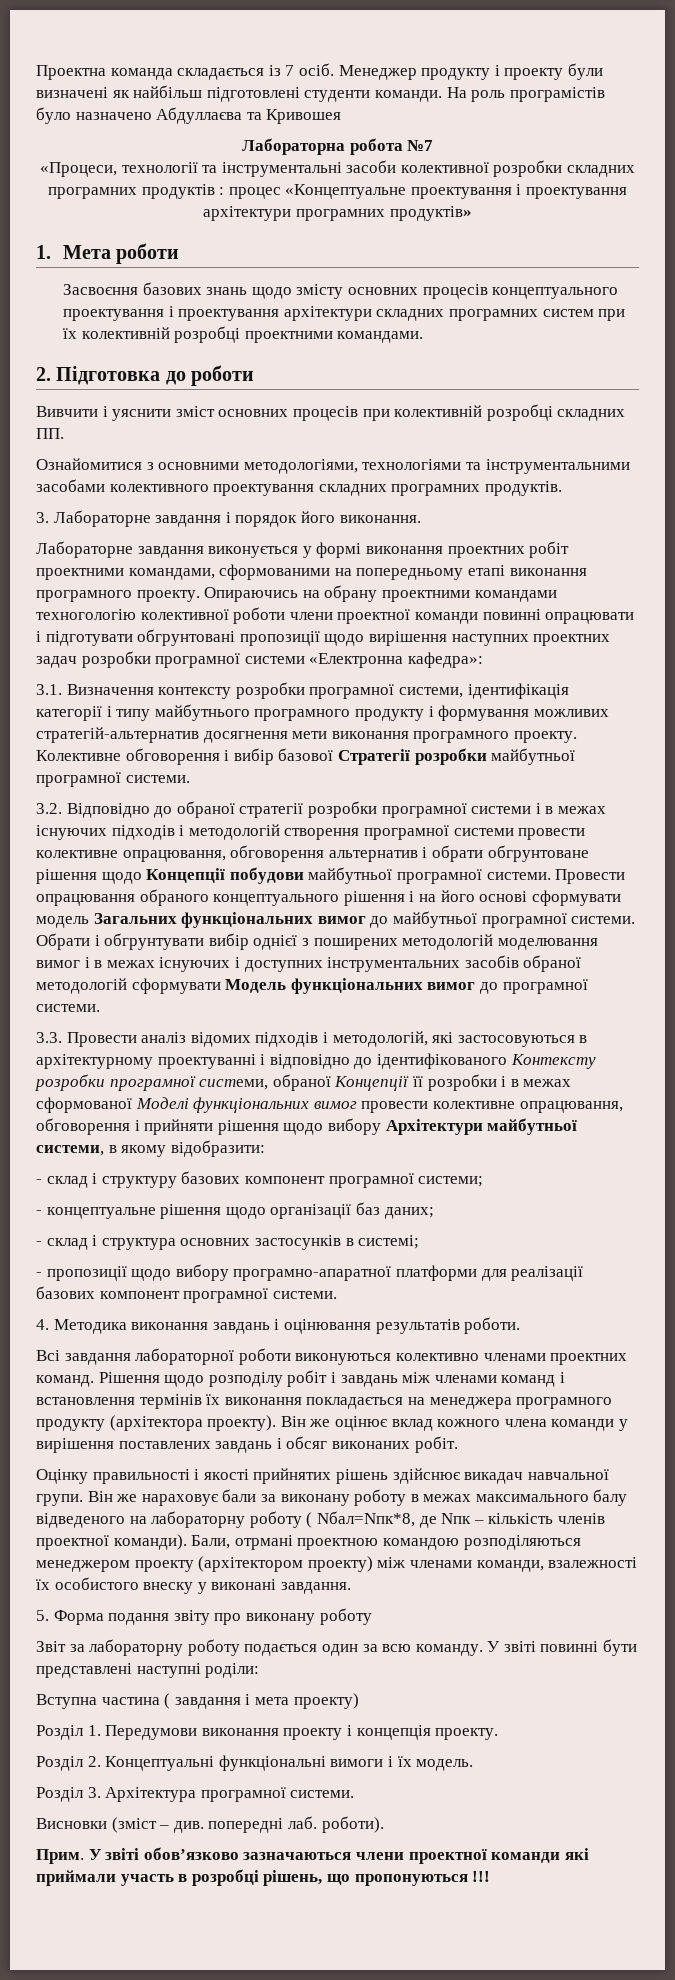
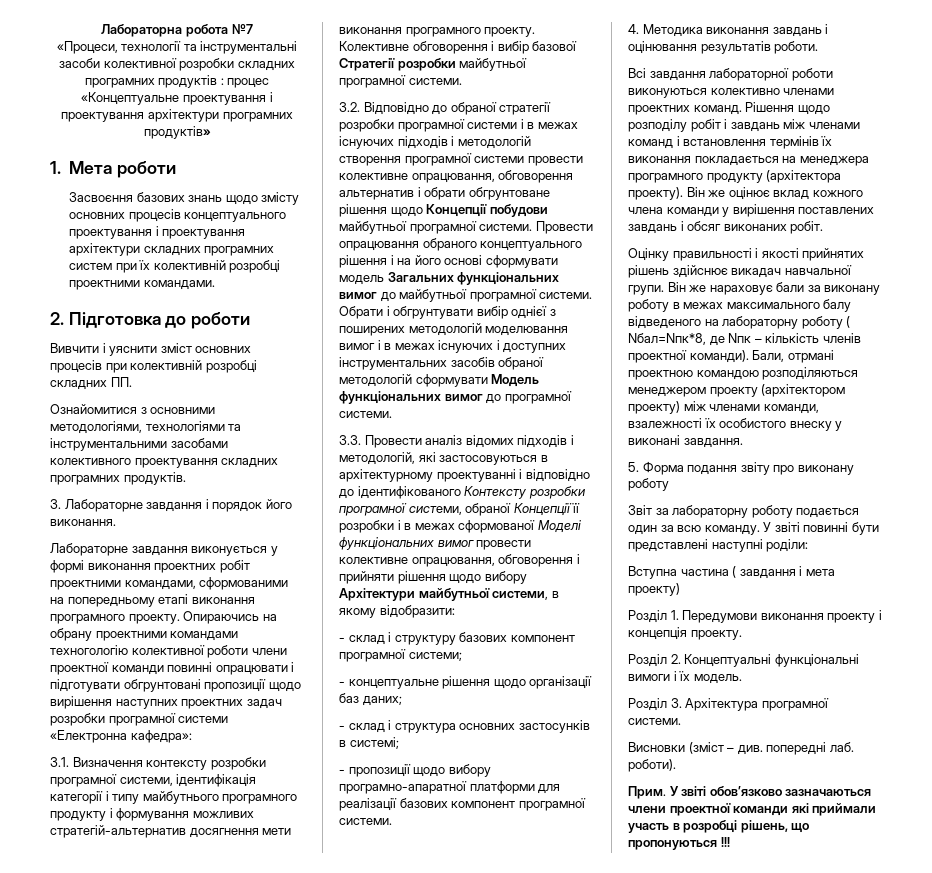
[36,63,603,80] [36,85,605,102] [36,107,342,124] Проектна команда складається із 7 осіб. Менеджер продукту і проекту були визначені як найбільш підготовлені студенти команди. На роль програмістів було назначено Абдуллаєва та Кривошея // -> (101, 30) none

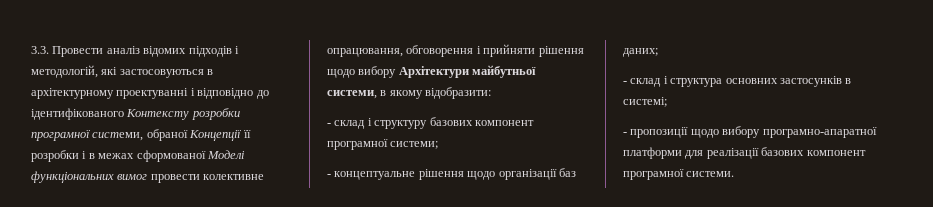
[101,24,253,37] [56,41,298,54] [59,58,295,71] [84,75,270,88] [81,92,273,105] [61,109,293,122] [143,126,211,139] [50,161,176,178] [69,192,300,205] [69,209,287,222] [69,226,246,239] [69,243,275,256] [69,260,281,273] [69,280,215,290] [50,312,251,329] [50,343,252,356] [50,360,257,373] [50,377,132,390] [50,404,216,414] [50,421,242,434] [50,438,228,451] [50,458,279,468] [50,472,186,485] [50,499,292,512] [50,519,116,526] [50,543,278,556] [50,560,250,573] [50,577,289,590] [50,594,255,607] [50,611,277,624] [50,628,239,641] [50,645,287,658] [50,662,295,675] [50,679,301,692] [50,696,282,709] [50,713,229,726] [50,730,192,743] [50,757,266,770] [50,774,257,787] [50,791,298,804] [50,808,254,821] [50,825,292,838] [339,27,536,37] [339,41,578,54] [339,58,528,71] [339,75,462,88] [339,102,552,115] [339,119,578,132] [339,136,531,149] [339,153,583,166] [339,170,574,183] [339,187,550,200] [339,204,548,217] [339,221,593,234] [339,238,583,251] [339,255,558,268] [339,272,560,285] [339,289,593,302] [339,306,556,319] [339,323,569,336] [339,340,567,353] [339,357,545,370] [339,374,540,387] [339,391,572,404] [339,411,392,418] Лабораторна робота №7 // «Процеси, технології та інструментальні засоби колективної розробки складних програмних продуктів : процес «Концептуальне проектування і проектування архітектури програмних продуктів» // 1. Мета роботи // Засвоєння базових знань щодо змісту основних процесів концептуального проектування і проектування архітектури складних програмних систем при їх колективній розробці проектними командами. // 2. Підготовка до роботи // Вивчити і уяснити зміст основних процесів при колективній розробці складних ПП. // Ознайомитися з основними методологіями, технологіями та інструментальними засобами колективного проектування складних програмних продуктів. // 3. Лабораторне завдання і порядок його виконання. // Лабораторне завдання виконується у формі виконання проектних робіт проектними командами, сформованими на попередньому етапі виконання програмного проекту. Опираючись на обрану проектними командами техногологію колективної роботи члени проектної команди повинні опрацювати і підготувати обгрунтовані пропозиції щодо вирішення наступних проектних задач розробки програмної системи «Електронна кафедра»: // 3.1. Визначення контексту розробки програмної системи, ідентифікація категорії і типу майбутнього програмного продукту і формування можливих стратегій-альтернатив досягнення мети виконання програмного проекту. Колективне обговорення і вибір базової Стратегії розробки майбутньої програмної системи. // 3.2. Відповідно до обраної стратегії розробки програмної системи і в межах існуючих підходів і методологій створення програмної системи провести колективне опрацювання, обговорення альтернатив і обрати обгрунтоване рішення щодо Концепції побудови майбутньої програмної системи. Провести опрацювання обраного концептуального рішення і на його основі сформувати модель Загальних функціональних вимог до майбутньої програмної системи. Обрати і обгрунтувати вибір однієї з поширених методологій моделювання вимог і в межах існуючих і доступних інструментальних засобів обраної методологій сформувати Модель функціональних вимог до програмної системи. // -> (31, 50) none
[628,24,829,37] [628,41,819,54] [628,68,833,81] [628,88,835,98] [628,102,830,115] [628,119,860,132] [628,136,833,149] [628,156,869,166] [628,170,842,183] [628,187,863,200] [628,204,875,217] [628,221,824,234] [628,248,865,261] [628,265,852,278] [628,282,881,295] [628,299,852,312] [628,316,851,329] [628,333,861,346] [628,350,834,363] [628,367,859,380] [628,384,846,397] [628,401,819,414] [628,418,843,431] [628,435,743,448] [628,461,854,475] [628,478,669,491] [628,505,860,518] [628,522,879,535] [628,539,809,552] [628,566,835,579] [628,583,680,596] [628,610,882,623] [628,627,742,640] [628,654,859,667] [628,671,742,684] [628,698,829,711] [628,718,681,725] [628,742,854,755] [628,759,676,772] [628,786,872,799] [628,803,877,816] [628,820,810,833] [628,837,730,850] // 4. Методика виконання завдань і оцінювання результатів роботи. // Всі завдання лабораторної роботи виконуються колективно членами проектних команд. Рішення щодо розподілу робіт і завдань між членами команд і встановлення термінів їх виконання покладається на менеджера програмного продукту (архітектора проекту). Він же оцінює вклад кожного члена команди у вирішення поставлених завдань і обсяг виконаних робіт. // Оцінку правильності і якості прийнятих рішень здійснює викадач навчальної групи. Він же нараховує бали за виконану роботу в межах максимального балу відведеного на лабораторну роботу ( Nбал=Nпк*8, де Nпк – кількість членів проектної команди). Бали, отрмані проектною командою розподіляються менеджером проекту (архітектором проекту) між членами команди, взалежності їх особистого внеску у виконані завдання. // 5. Форма подання звіту про виконану роботу // Звіт за лабораторну роботу подається один за всю команду. У звіті повинні бути представлені наступні роділи: // Вступна частина ( завдання і мета проекту) // Розділ 1. Передумови виконання проекту і концепція проекту. // Розділ 2. Концептуальні функціональні вимоги і їх модель. // Розділ 3. Архітектура програмної системи. // Висновки (зміст – див. попередні лаб. роботи). // Прим. У звіті обов’язково зазначаються члени проектної команди які приймали участь в розробці рішень, що пропонуються !!! -> (735, 174) none

